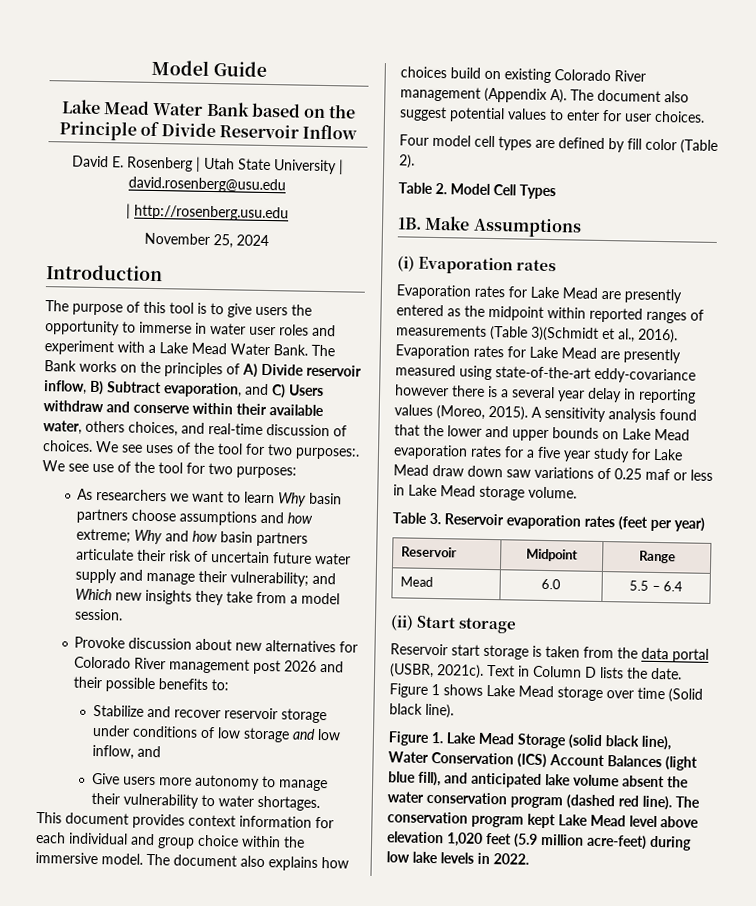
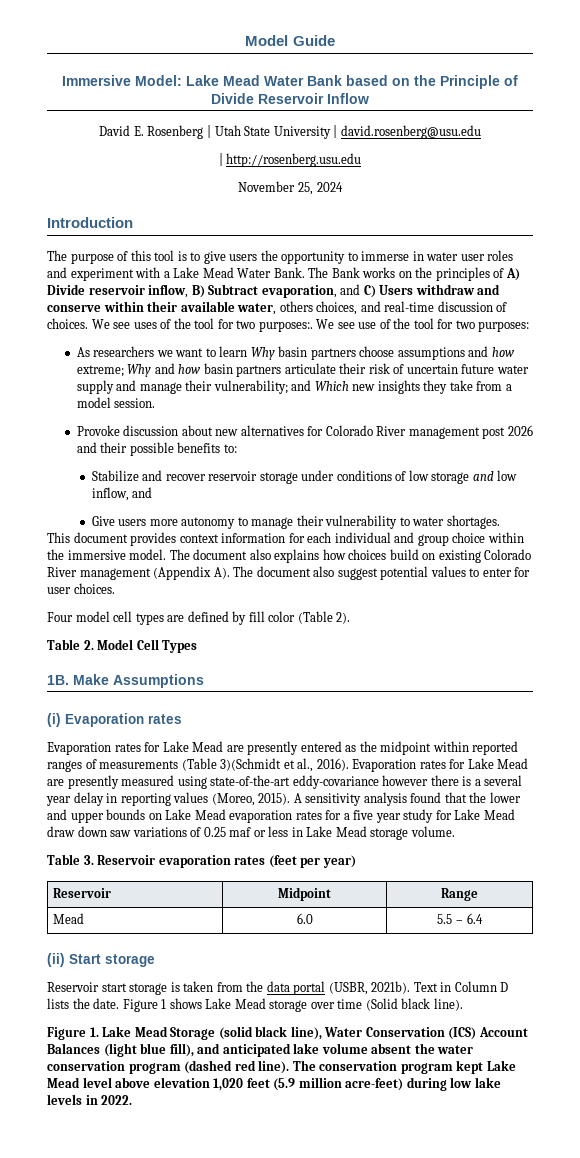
(267, 68) none -> [62,75,182,86] Immersive Model:
[437,664,484,679] 2021c). -> [371,981,411,994] 2021b).

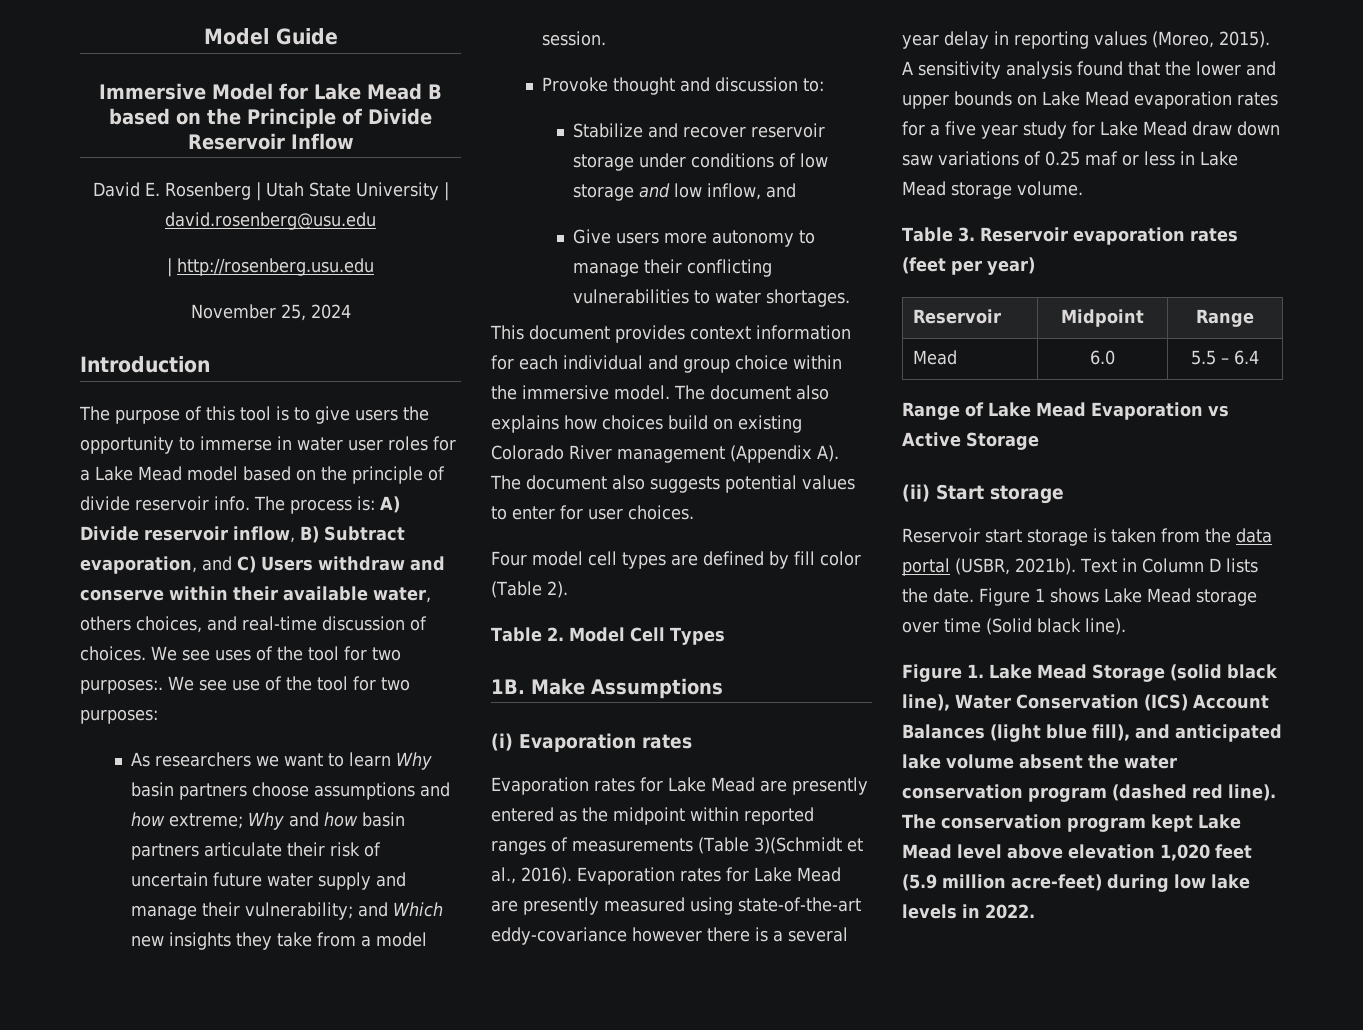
[135,75,342,86] Model: Lake Mead Water Bank -> [212,83,442,100] Model for Lake Mead B
[47,267,505,281] and experiment with a Lake Mead Water Bank. The Bank works on the principles of -> [433,436,456,451] [80,466,445,484] [80,496,375,514] for a Lake Mead model based on the principle of divide reservoir info. The process is:
[123,425,533,439] [76,442,221,456] discussion about new alternatives for Colorado River management post 2026 and their possible benefits -> [612,77,798,95] thought and discussion
[325,515,398,529] vulnerability -> [686,259,772,277] [572,289,689,304] conflicting vulnerabilities
[337,568,378,580] suggest -> [650,476,720,493] suggests
(483, 918) none -> [902,402,1229,420] [902,432,1039,450] // Range of Lake Mead Evaporation vs Active Storage

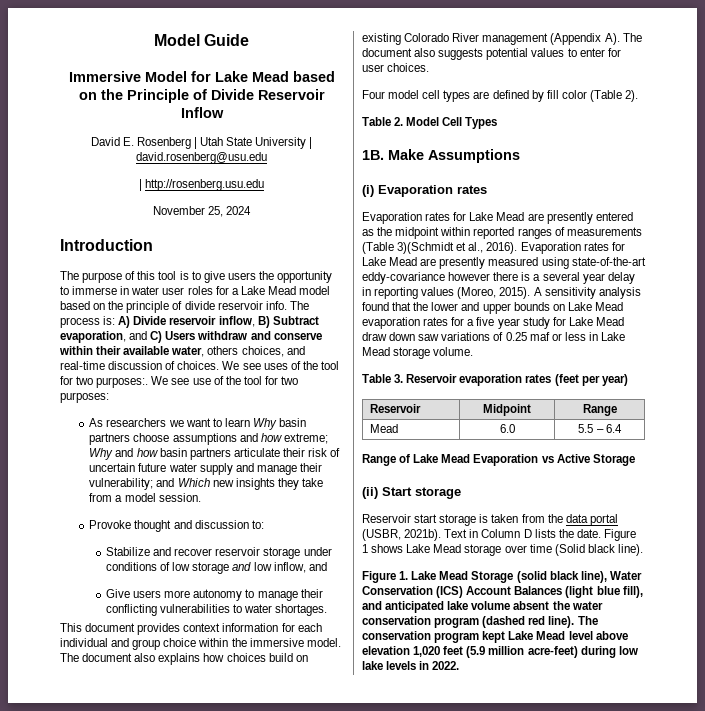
[428,84,442,99] B -> (289, 76) none

